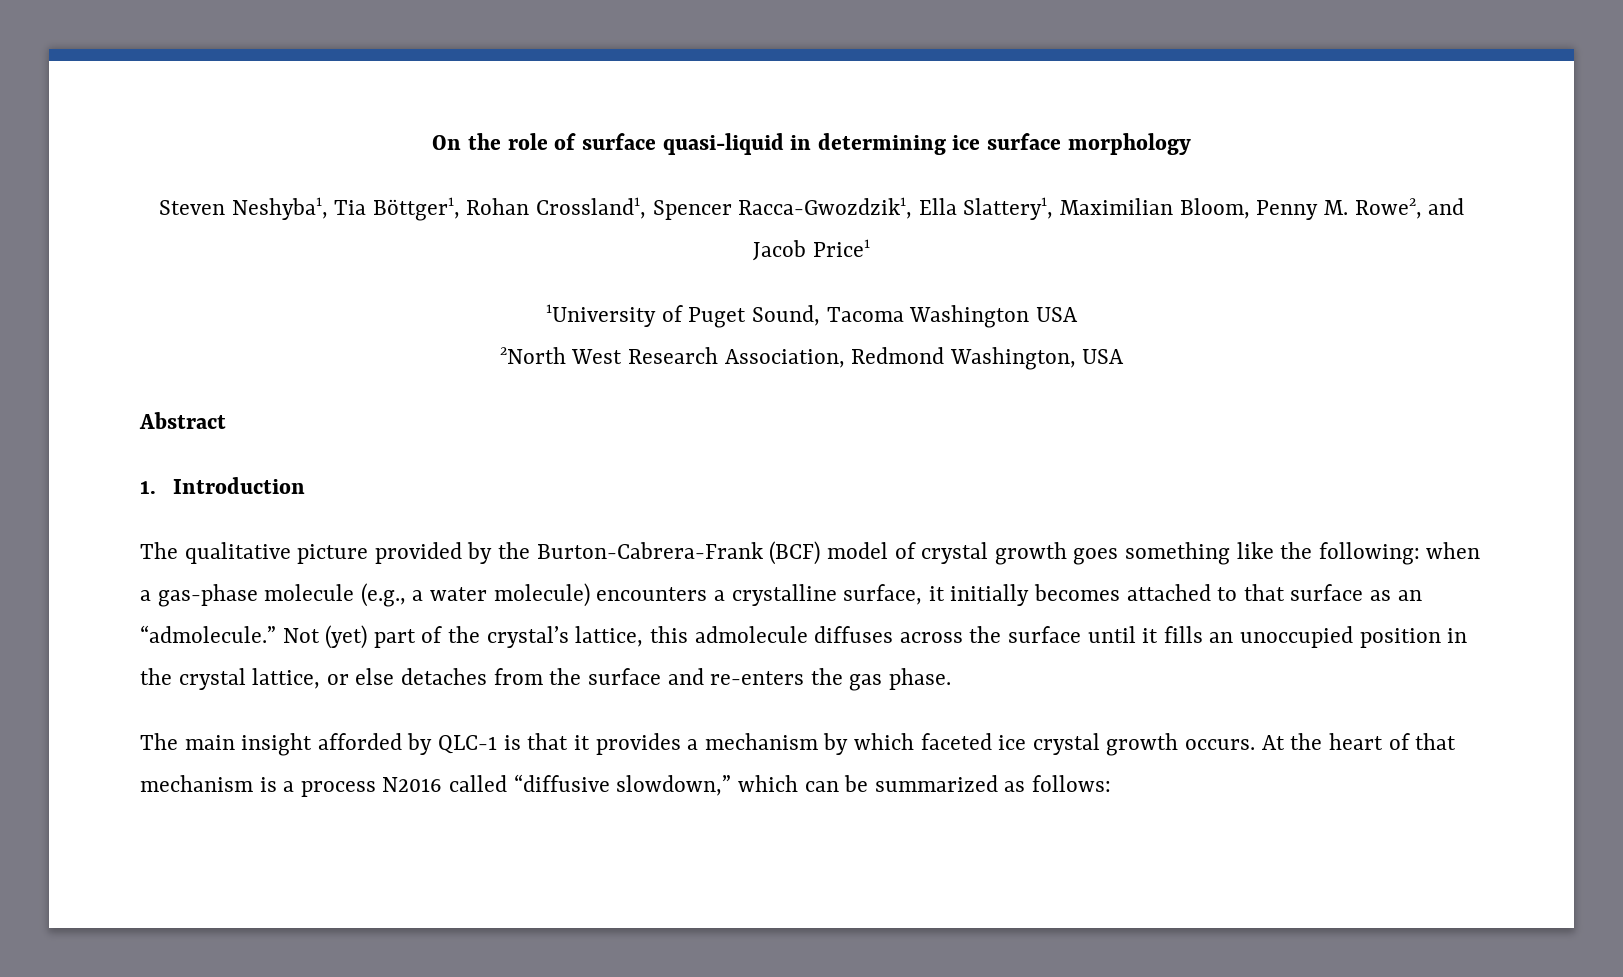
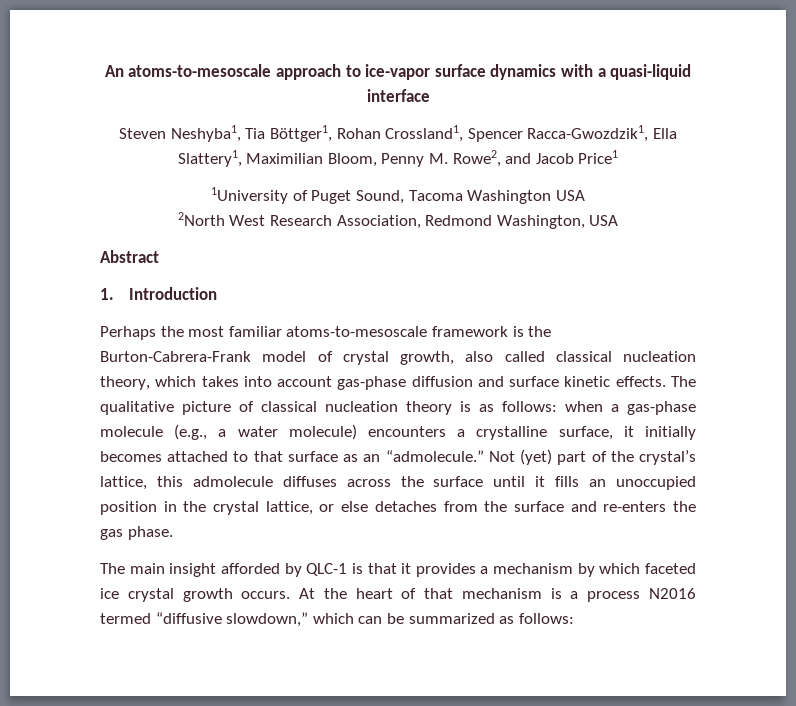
[432,133,1191,155] On the role of surface quasi-liquid in determining ice surface morphology -> [104,64,692,80] [366,89,430,102] An atoms-to-mesoscale approach to ice-vapor surface dynamics with a quasi-liquid interface
[140,541,1420,565] The qualitative picture provided by the Burton-Cabrera-Frank (BCF) model of crystal growth goes something like the following: -> [100,326,552,340] [100,351,696,365] [100,376,696,390] [100,401,557,415] Perhaps the most familiar atoms-to-mesoscale framework is the Burton-Cabrera-Frank model of crystal growth, also called classical nucleation theory, which takes into account gas-phase diffusion and surface kinetic effects. The qualitative picture of classical nucleation theory is as follows:
[449,775,508,792] called -> [100,613,151,624] termed

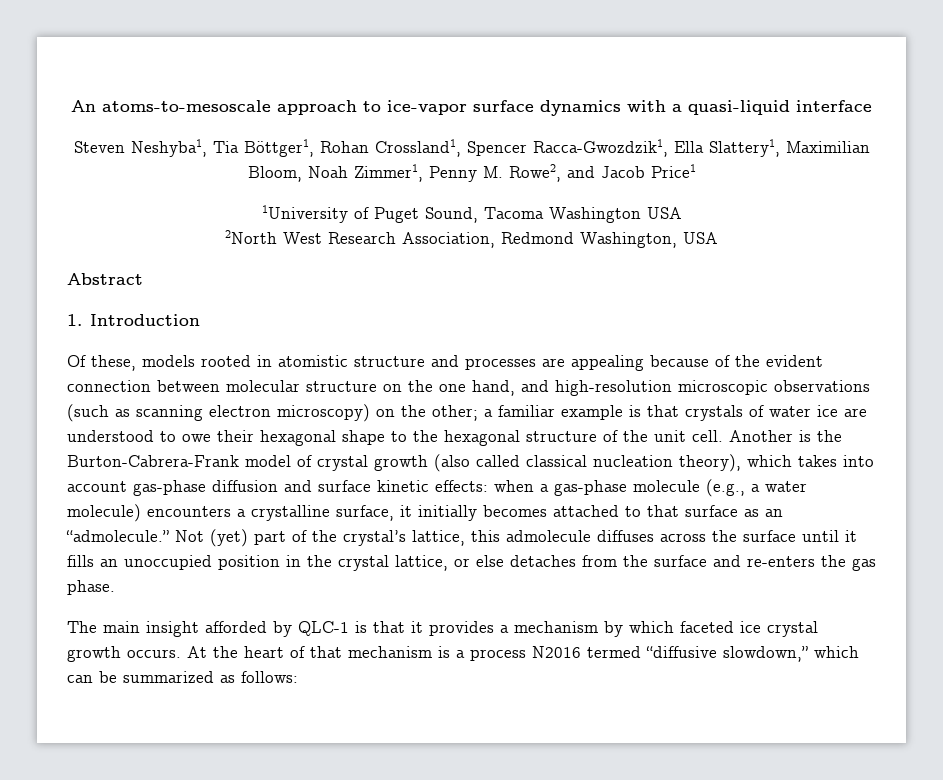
(377, 160) none -> [307,164,423,182] Noah Zimmer1,
[100,326,508,340] Perhaps the most familiar atoms-to-mesoscale framework -> [67,355,823,371] [67,380,870,396] [67,404,867,422] [67,430,793,446] Of these, models rooted in atomistic structure and processes are appealing because of the evident connection between molecular structure on the one hand, and high-resolution microscopic observations (such as scanning electron microscopy) on the other; a familiar example is that crystals of water ice are understood to owe their hexagonal shape to the hexagonal structure of the unit cell. Another
[400,351,494,365] growth, also -> [374,454,470,472] growth (also
[100,376,150,390] theory, -> [679,454,741,472] theory),
[615,376,696,387] [100,401,557,415] effects. The qualitative picture of classical nucleation theory is as follows: -> [435,480,488,492] effects:

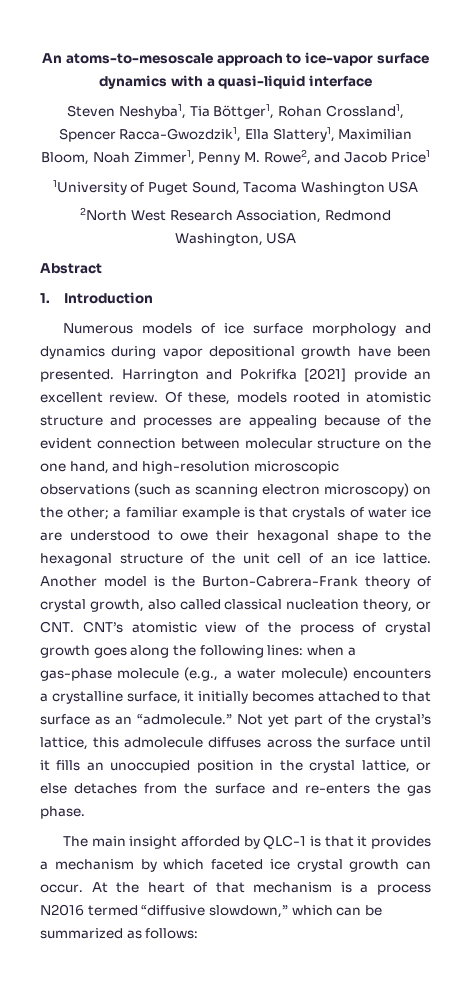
(201, 320) none -> [63,323,431,336] [40,346,431,359] [40,368,431,382] [40,392,159,403] Numerous models of ice surface morphology and dynamics during vapor depositional growth have been presented. Harrington and Pokrifka [2021] provide an excellent review.
[692,430,842,442] [67,454,874,472] [67,480,488,496] cell. Another is the Burton-Cabrera-Frank model of crystal growth (also called classical nucleation theory), which takes into account gas-phase diffusion and surface kinetic effects: -> [277,553,432,564] [40,575,431,589] [40,599,431,612] [40,621,431,635] [40,645,304,658] cell of an ice lattice. Another model is the Burton-Cabrera-Frank theory of crystal growth, also called classical nucleation theory, or CNT. CNT’s atomistic view of the process of crystal growth goes along the following lines:
[210,529,248,547] (yet) -> [268,714,289,727] yet
[127,649,181,658] occurs. -> [406,861,431,870] [40,884,83,893] can occur.

